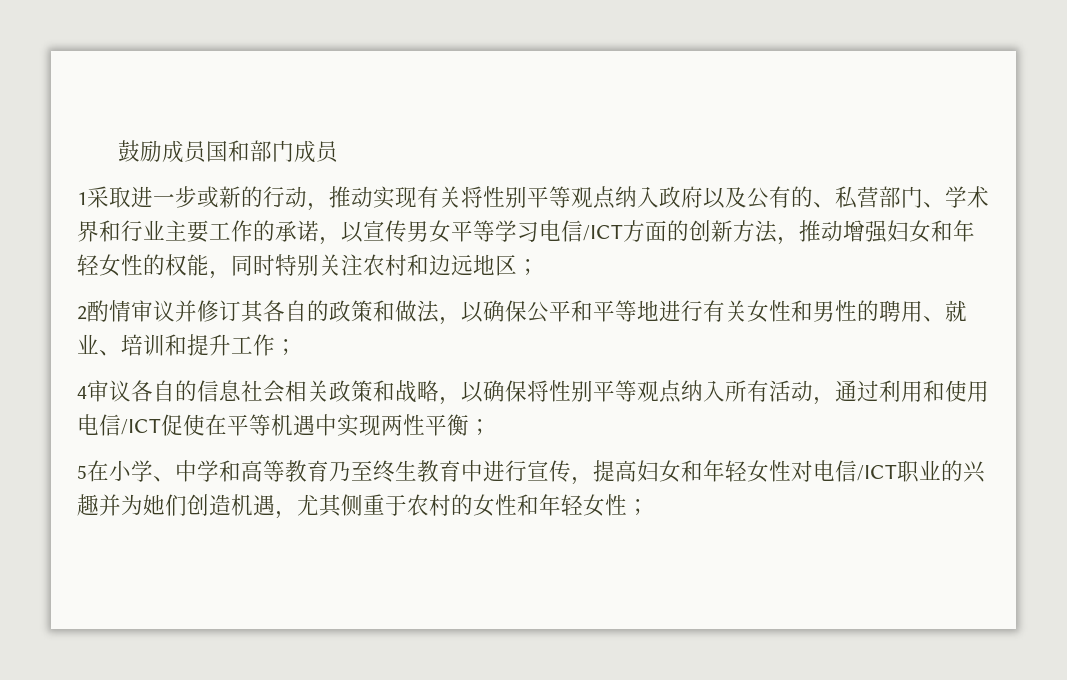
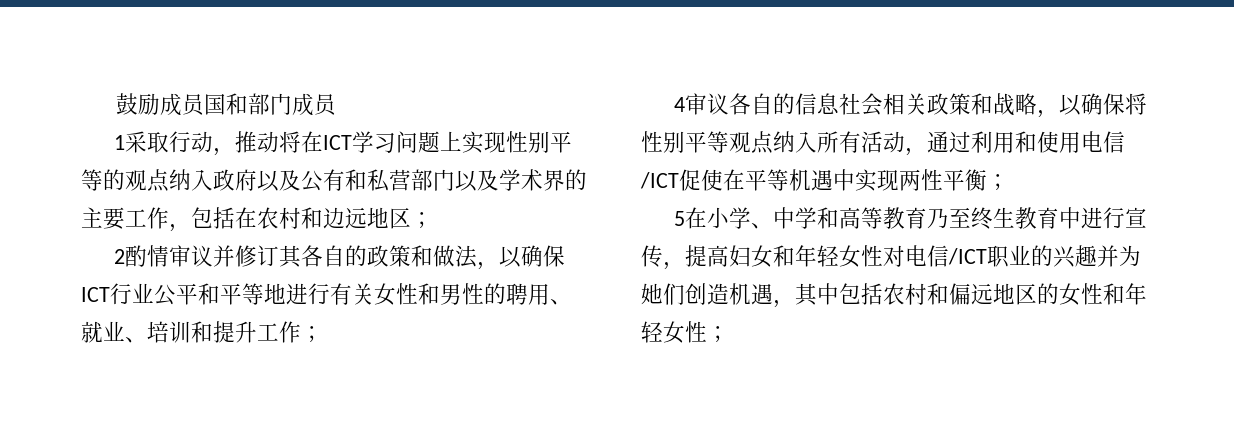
[131,186,571,211] 进一步或新的行动，推动实现有关将性别平等 -> [168,131,572,156] [81,169,125,191] 行动，推动将在ICT学习问题上实现性别平等的
[791,186,835,208] 的、 -> [345,169,367,191] 和
[923,186,989,208] [77,220,975,245] [77,254,363,279] 、学术界和行业主要工作的承诺，以宣传男女平等学习电信/ICT方面的创新方法，推动增强妇女和年轻女性的权能，同时特别关注 -> [455,169,587,192] [81,207,257,232] 以及学术界的主要工作，包括在
(527, 311) none -> [81,283,154,305] ICT行业
[297,494,451,517] 尤其侧重于农村 -> [795,283,1037,306] 其中包括农村和偏远地区

